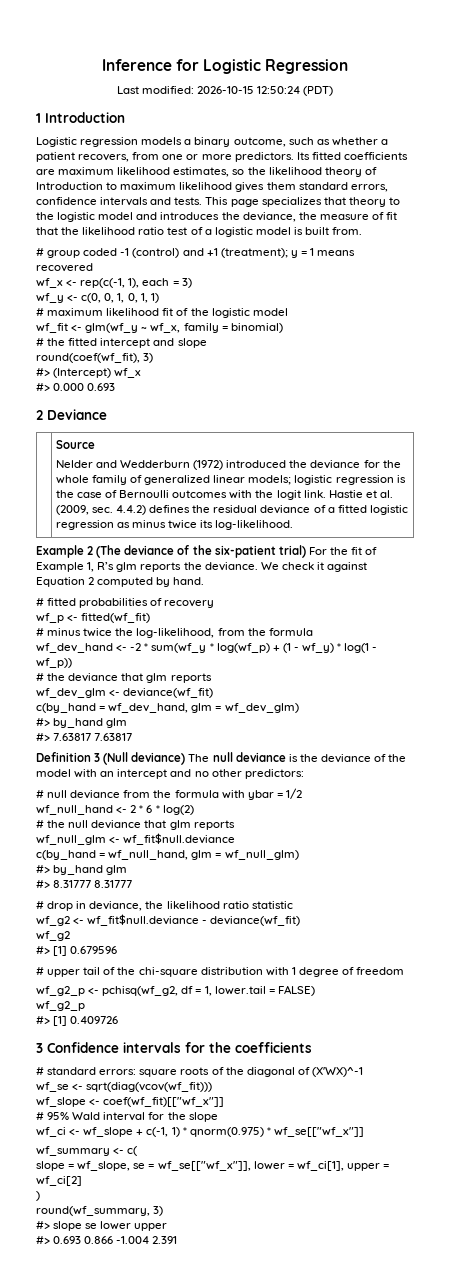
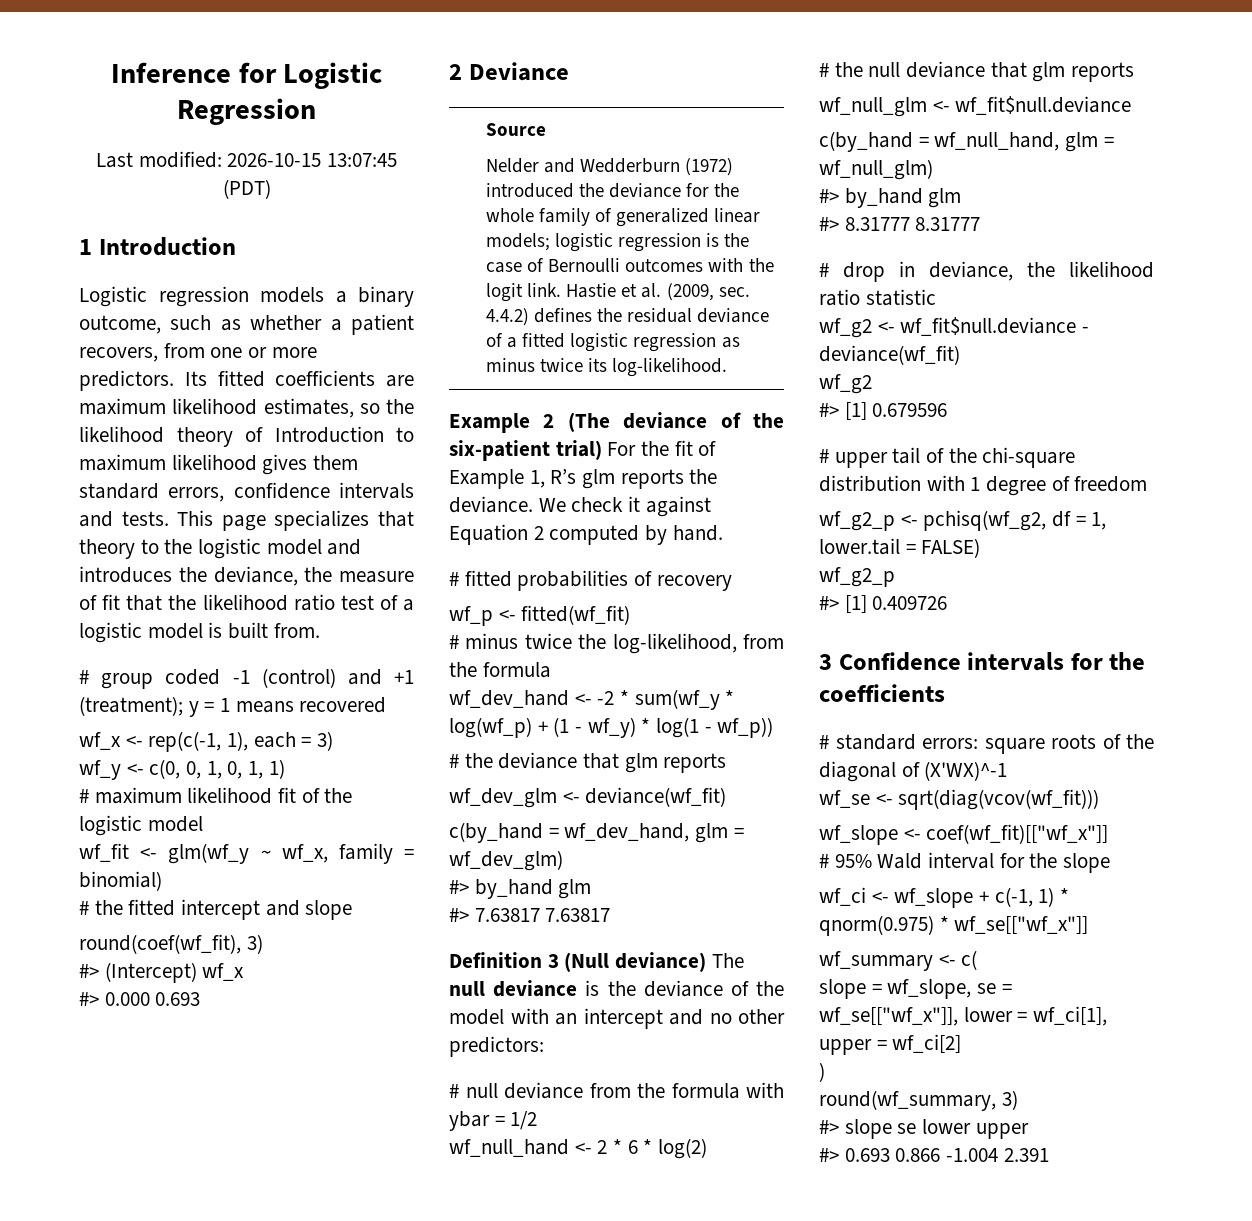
[257,86,301,94] 12:50:24 -> [327,153,398,167] 13:07:45

